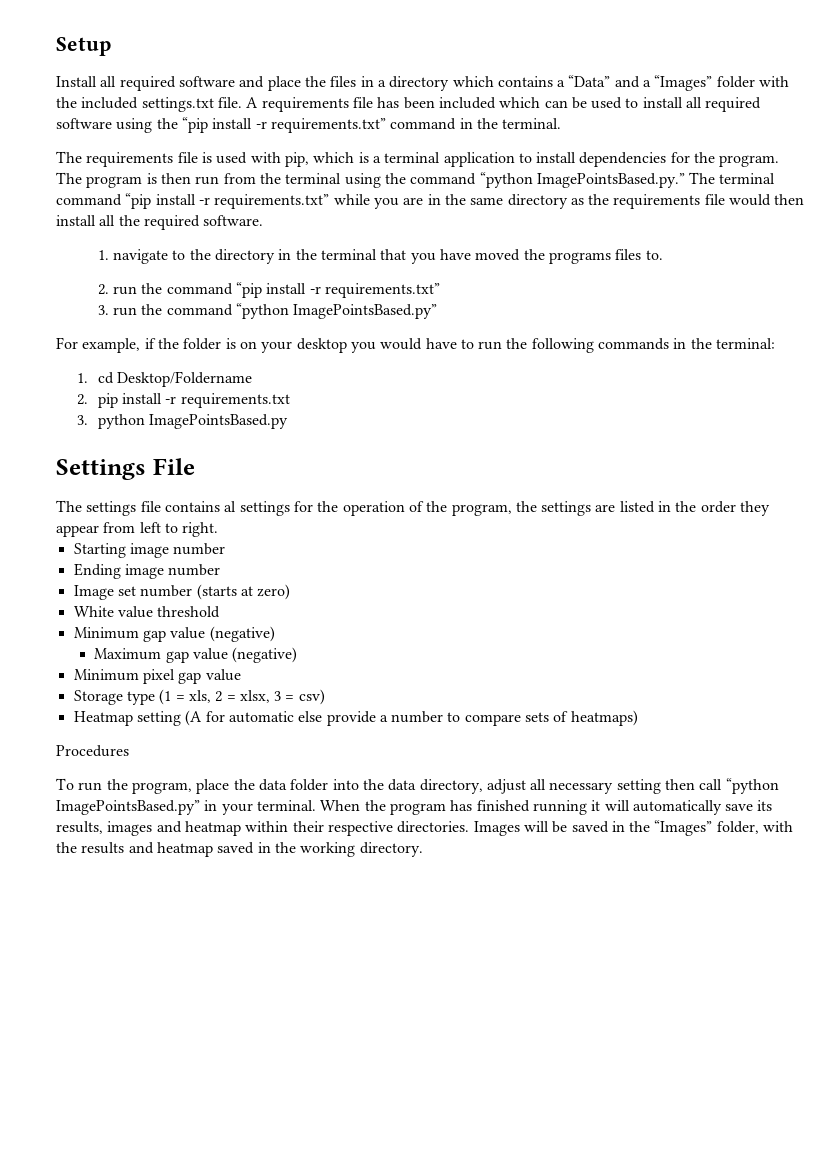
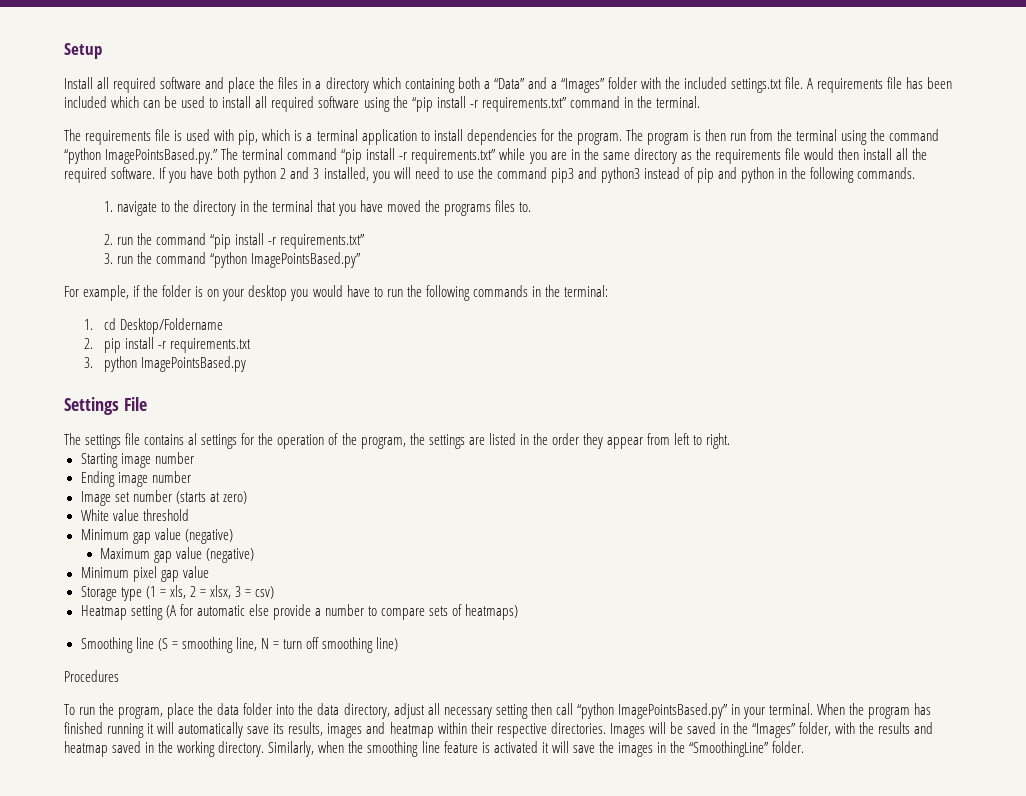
[497,76,553,87] contains -> [404,77,480,93] containing both
(264, 220) none -> [159,167,916,183] If you have both python 2 and 3 installed, you will need to use the command pip3 and python3 instead of pip and python in the following commands.
(638, 718) none -> [80,637,399,653] // Smoothing line (S = smoothing line, N = turn off smoothing line)
(423, 849) none -> [268,741,805,757] Similarly, when the smoothing line feature is activated it will save the images in the “SmoothingLine” folder.

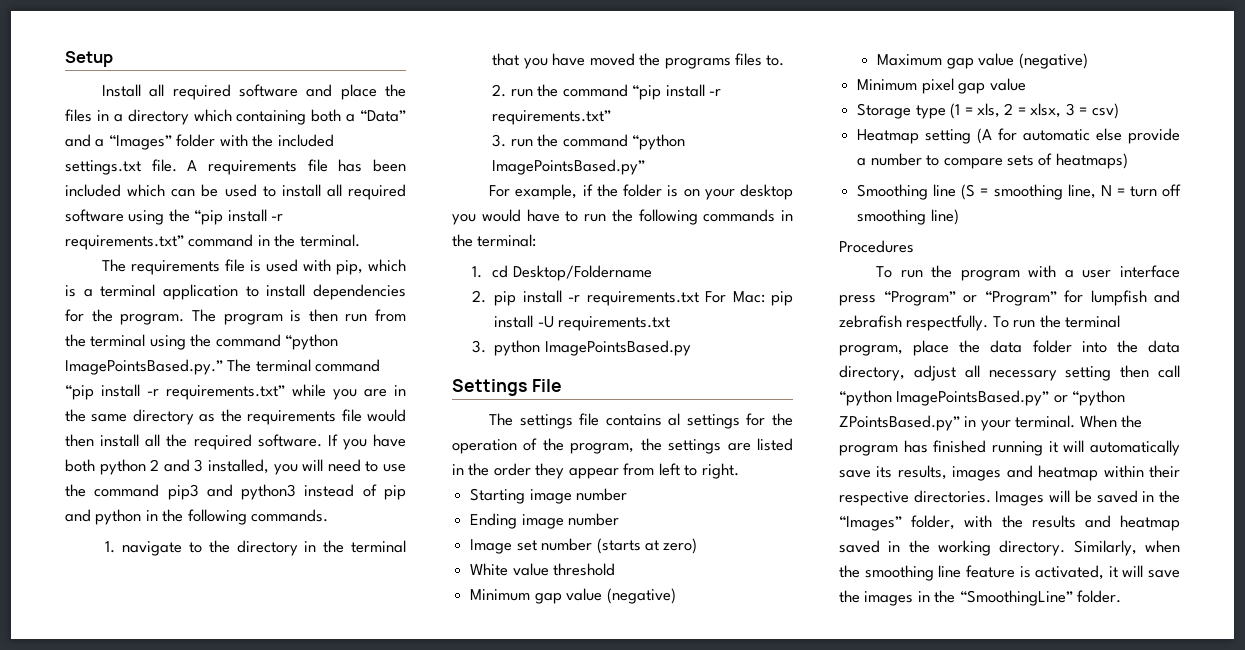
(251, 345) none -> [705,291,793,306] [494,315,671,331] For Mac: pip install -U requirements.txt
(115, 709) none -> [960,265,1180,281] [839,290,1180,306] [839,315,1121,331] program with a user interface press “Program” or “Program” for lumpfish and zebrafish respectfully. To run the terminal
(728, 711) none -> [1053,390,1126,406] [839,415,960,431] or “python ZPointsBased.py”
[493,741,538,753] activated -> [1035,565,1105,580] activated,

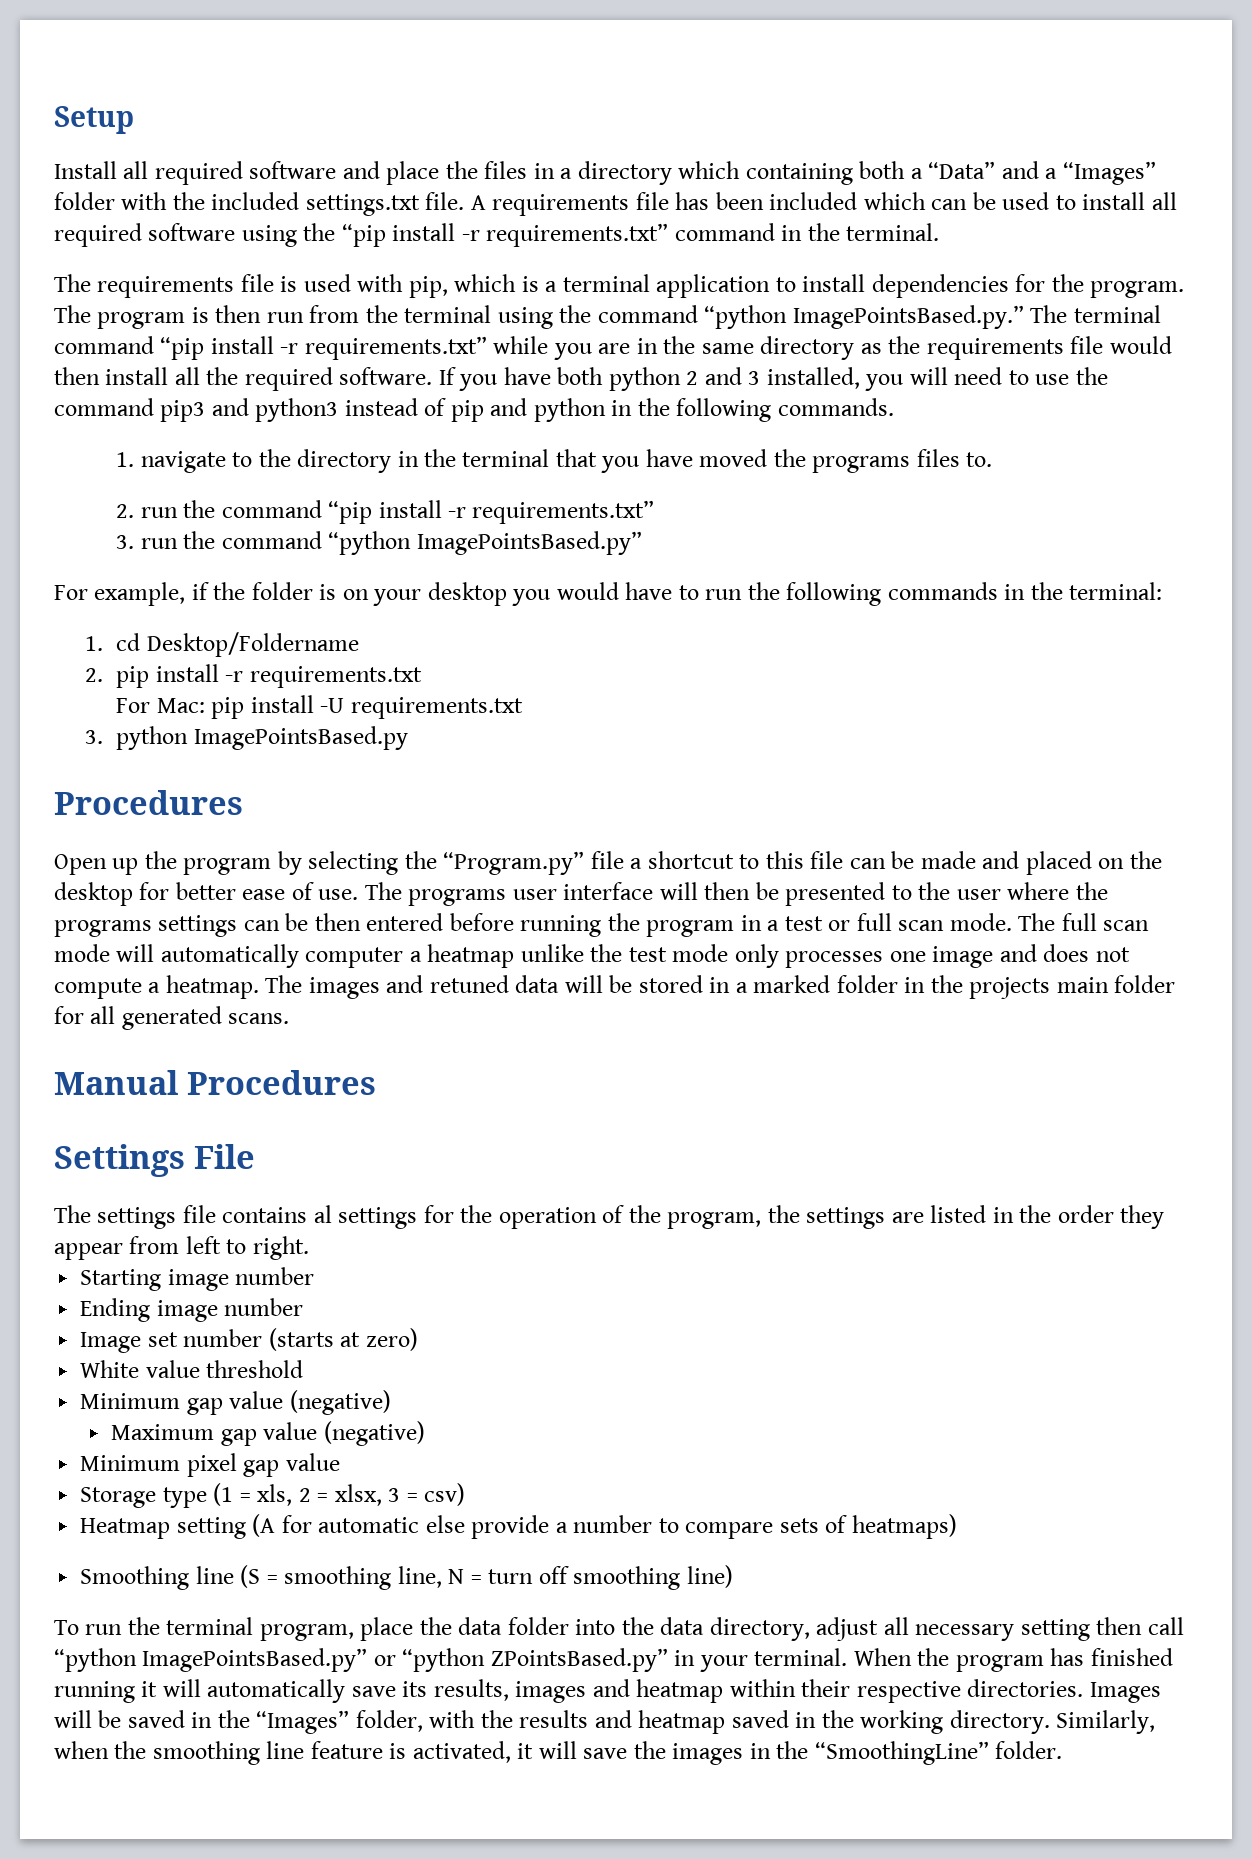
(699, 298) none -> (422, 677) //
(691, 348) none -> [54,790,243,815] [54,851,1162,875] [54,882,1108,906] [54,913,1150,937] [54,944,1130,968] [54,975,1176,999] [54,1006,290,1030] [54,1070,376,1095] // Procedures // Open up the program by selecting the “Program.py” file a shortcut to this file can be made and placed on the desktop for better ease of use. The programs user interface will then be presented to the user where the programs settings can be then entered before running the program in a test or full scan mode. The full scan mode will automatically computer a heatmap unlike the test mode only processes one image and does not compute a heatmap. The images and retuned data will be stored in a marked folder in the projects main folder for all generated scans. // Manual Procedures
[839,240,914,253] [876,265,1180,281] [839,290,1180,306] [839,315,989,331] Procedures // To run the program with a user interface press “Program” or “Program” for lumpfish and zebrafish respectfully. -> (733, 1576) none

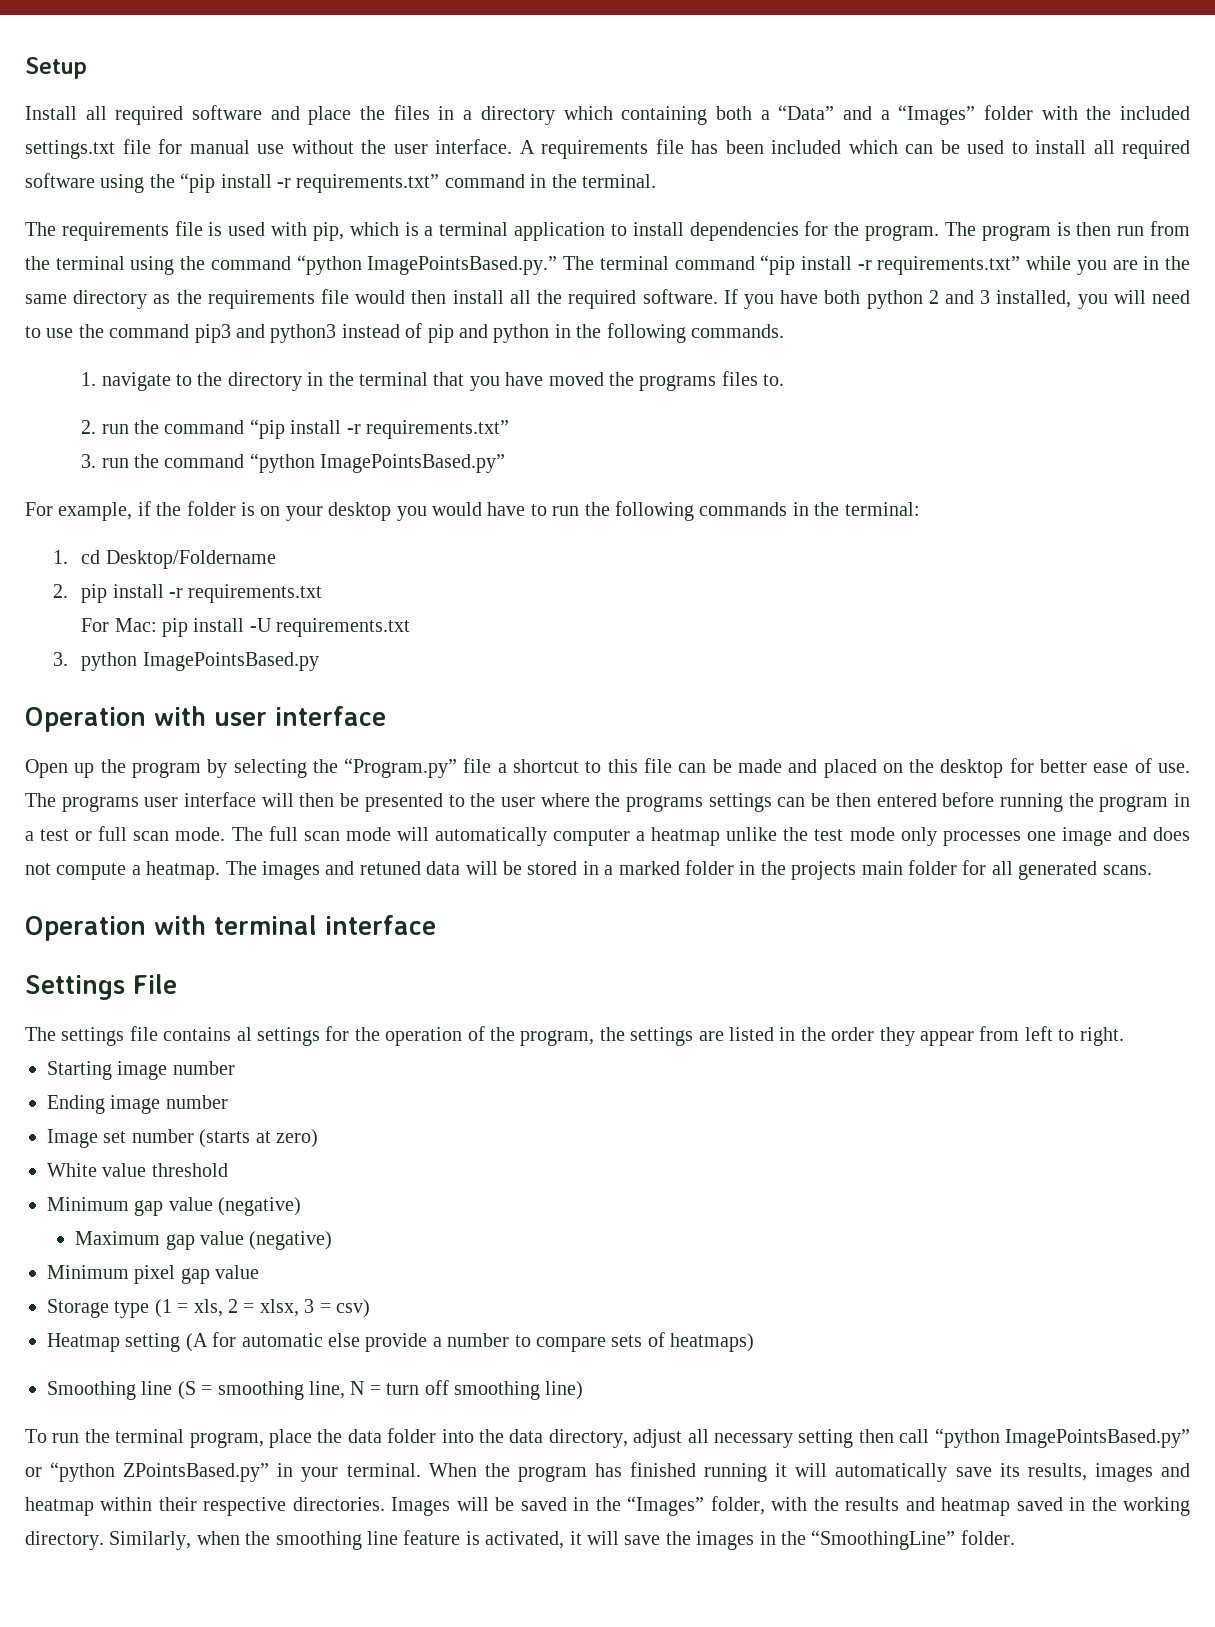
[425,192,465,210] file. -> [122,139,512,154] file for manual use without the user interface.
[54,790,243,815] Procedures -> [25,706,386,732] Operation with user interface
[54,1070,376,1095] Manual Procedures -> [25,915,436,941] Operation with terminal interface

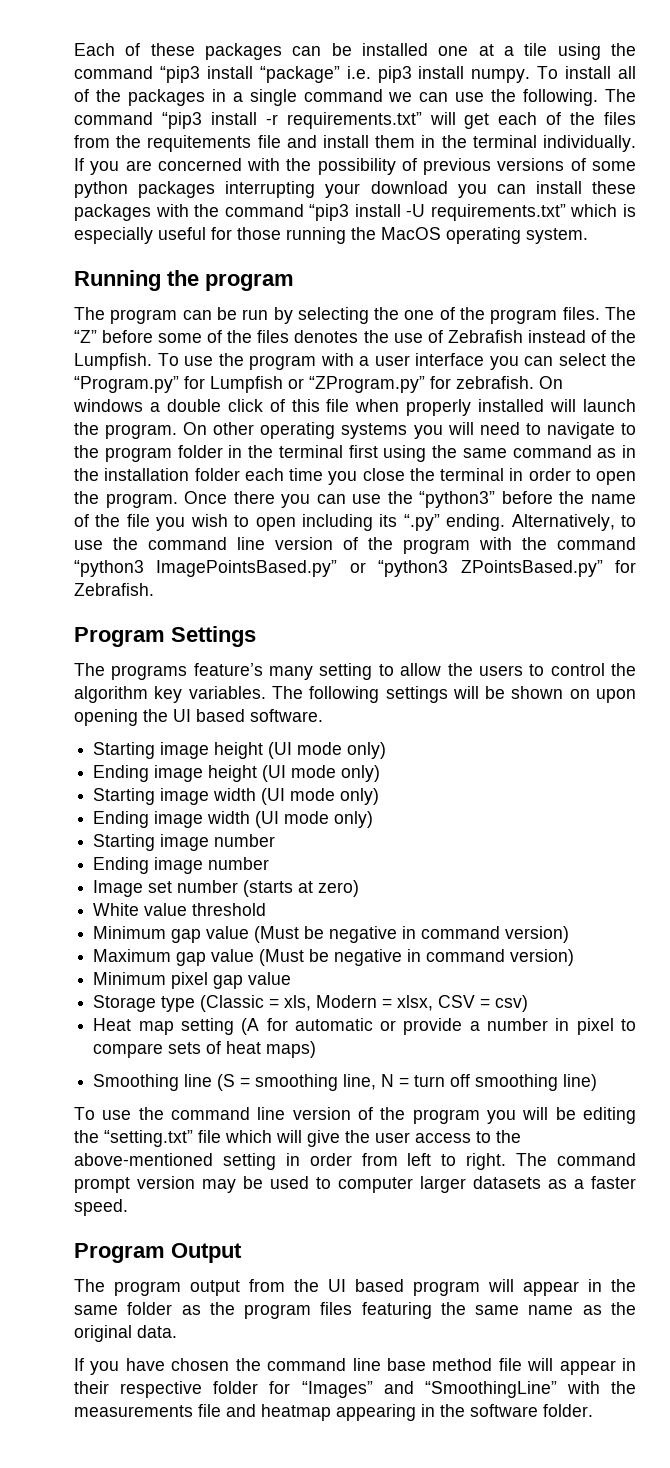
[25,57,87,79] [25,105,1190,125] [25,139,1190,159] [25,173,656,193] [25,221,1191,241] [25,255,1190,275] [25,289,1191,309] [25,323,784,343] [81,371,785,391] [81,419,510,439] [81,453,506,473] [25,501,920,521] [53,550,276,569] [53,584,323,603] [81,618,411,637] [53,652,319,671] [25,706,386,732] [25,758,1190,778] [25,792,1190,812] [25,826,1191,846] [25,860,1152,880] [25,915,436,941] [25,974,177,1000] [25,1026,1124,1046] Setup // Install all required software and place the files in a directory which containing both a “Data” and a “Images” folder with the included settings.txt file for manual use without the user interface. A requirements file has been included which can be used to install all required software using the “pip install -r requirements.txt” command in the terminal. // The requirements file is used with pip, which is a terminal application to install dependencies for the program. The program is then run from the terminal using the command “python ImagePointsBased.py.” The terminal command “pip install -r requirements.txt” while you are in the same directory as the requirements file would then install all the required software. If you have both python 2 and 3 installed, you will need to use the command pip3 and python3 instead of pip and python in the following commands. // 1. navigate to the directory in the terminal that you have moved the programs files to. // 2. run the command “pip install -r requirements.txt” // 3. run the command “python ImagePointsBased.py” // For example, if the folder is on your desktop you would have to run the following commands in the terminal: // 1. cd Desktop/Foldername // 2. pip install -r requirements.txt // For Mac: pip install -U requirements.txt // 3. python ImagePointsBased.py // Operation with user interface // Open up the program by selecting the “Program.py” file a shortcut to this file can be made and placed on the desktop for better ease of use. The programs user interface will then be presented to the user where the programs settings can be then entered before running the program in a test or full scan mode. The full scan mode will automatically computer a heatmap unlike the test mode only processes one image and does not compute a heatmap. The images and retuned data will be stored in a marked folder in the projects main folder for all generated scans. // Operation with terminal interface // Settings File // The settings file contains al settings for the operation of the program, the settings are listed in the order they appear from left to right. -> [74,43,636,60] [74,66,636,83] [74,89,637,106] [74,112,636,129] [74,135,636,152] [74,158,636,175] [74,181,636,198] [74,204,636,221] [74,227,588,244] [74,270,294,291] [74,307,637,324] [74,330,637,343] [74,353,636,370] [74,376,563,393] [73,399,637,416] [74,422,636,439] [74,445,636,462] [74,468,636,485] [74,491,636,508] [74,514,636,531] [74,537,636,554] [74,560,636,577] [74,583,154,596] [74,626,256,647] [74,663,637,680] [74,686,636,703] [74,709,323,726] [93,742,387,759] [93,765,381,782] [93,788,380,805] [93,811,374,828] Each of these packages can be installed one at a tile using the command “pip3 install “package” i.e. pip3 install numpy. To install all of the packages in a single command we can use the following. The command “pip3 install -r requirements.txt” will get each of the files from the requitements file and install them in the terminal individually. If you are concerned with the possibility of previous versions of some python packages interrupting your download you can install these packages with the command “pip3 install -U requirements.txt” which is especially useful for those running the MacOS operating system. // Running the program // The program can be run by selecting the one of the program files. The “Z” before some of the files denotes the use of Zebrafish instead of the Lumpfish. To use the program with a user interface you can select the “Program.py” for Lumpfish or “ZProgram.py” for zebrafish. On windows a double click of this file when properly installed will launch the program. On other operating systems you will need to navigate to the program folder in the terminal first using the same command as in the installation folder each time you close the terminal in order to open the program. Once there you can use the “python3” before the name of the file you wish to open including its “.py” ending. Alternatively, to use the command line version of the program with the command “python3 ImagePointsBased.py” or “python3 ZPointsBased.py” for Zebrafish. // Program Settings // The programs feature’s many setting to allow the users to control the algorithm key variables. The following settings will be shown on upon opening the UI based software. // Starting image height (UI mode only) // Ending image height (UI mode only) // Starting image width (UI mode only) // Ending image width (UI mode only)
[218,1197,302,1216] [75,1231,333,1250] (negative) // Maximum gap value (negative) -> [254,926,570,943] [93,949,575,966] (Must be negative in command version) // Maximum gap value (Must be negative in command version)
[154,1299,172,1318] (1 -> [200,995,265,1012] (Classic
[228,1299,239,1313] 2 -> [316,995,378,1008] Modern
[304,1299,315,1313] 3 -> [438,995,476,1008] CSV
[47,1333,120,1352] Heatmap -> [93,1018,174,1035] Heat map
[328,1333,360,1347] else -> [380,1020,397,1031] or
(510, 1340) none -> [555,1018,614,1035] in pixel
[670,1333,755,1352] heatmaps) -> [226,1041,317,1058] heat maps)
[52,1428,1190,1448] [25,1462,1190,1482] [25,1496,1190,1516] [25,1530,956,1550] run the terminal program, place the data folder into the data directory, adjust all necessary setting then call “python ImagePointsBased.py” or “python ZPointsBased.py” in your terminal. When the program has finished running it will automatically save its results, images and heatmap within their respective directories. Images will be saved in the “Images” folder, with the results and heatmap saved in the working directory. Similarly, when the smoothing line feature is activated, it will save the images in the “SmoothingLine” -> [102,1107,636,1124] [74,1130,521,1147] [74,1153,637,1170] [74,1176,636,1193] [74,1199,128,1216] [74,1243,242,1263] [74,1279,636,1296] [74,1302,636,1319] [74,1325,177,1342] [74,1358,637,1375] [74,1381,636,1398] [74,1404,538,1421] use the command line version of the program you will be editing the “setting.txt” file which will give the user access to the above-mentioned setting in order from left to right. The command prompt version may be used to computer larger datasets as a faster speed. // Program Output // The program output from the UI based program will appear in the same folder as the program files featuring the same name as the original data. // If you have chosen the command line base method file will appear in their respective folder for “Images” and “SmoothingLine” with the measurements file and heatmap appearing in the software

